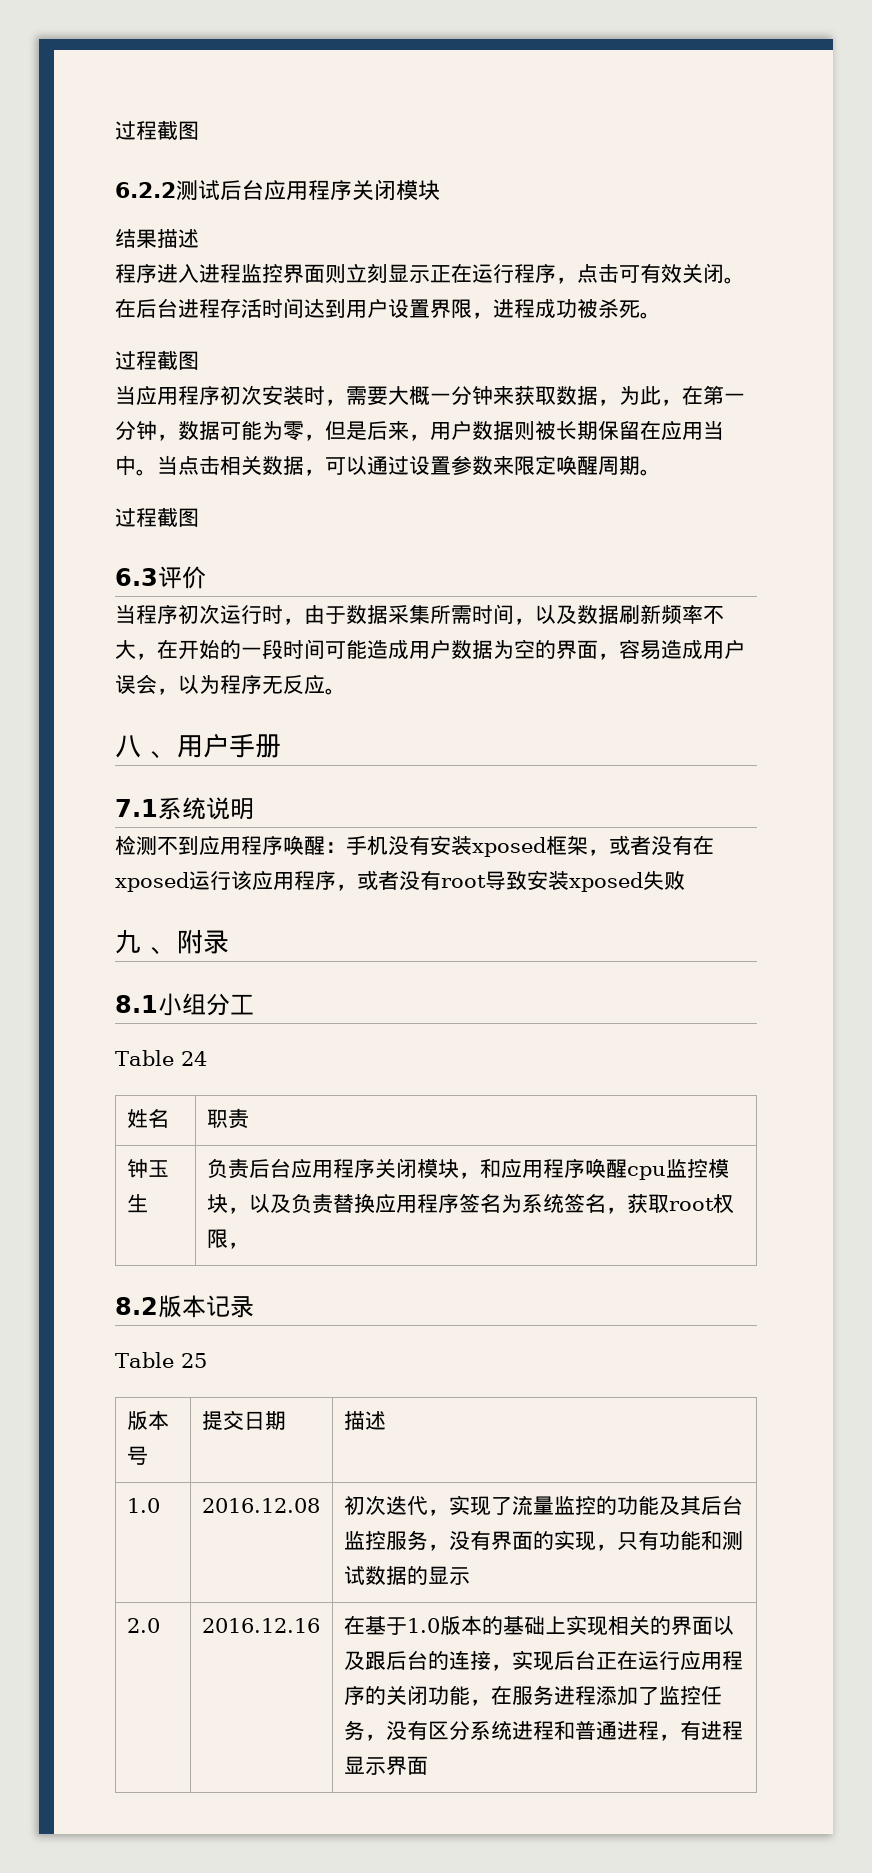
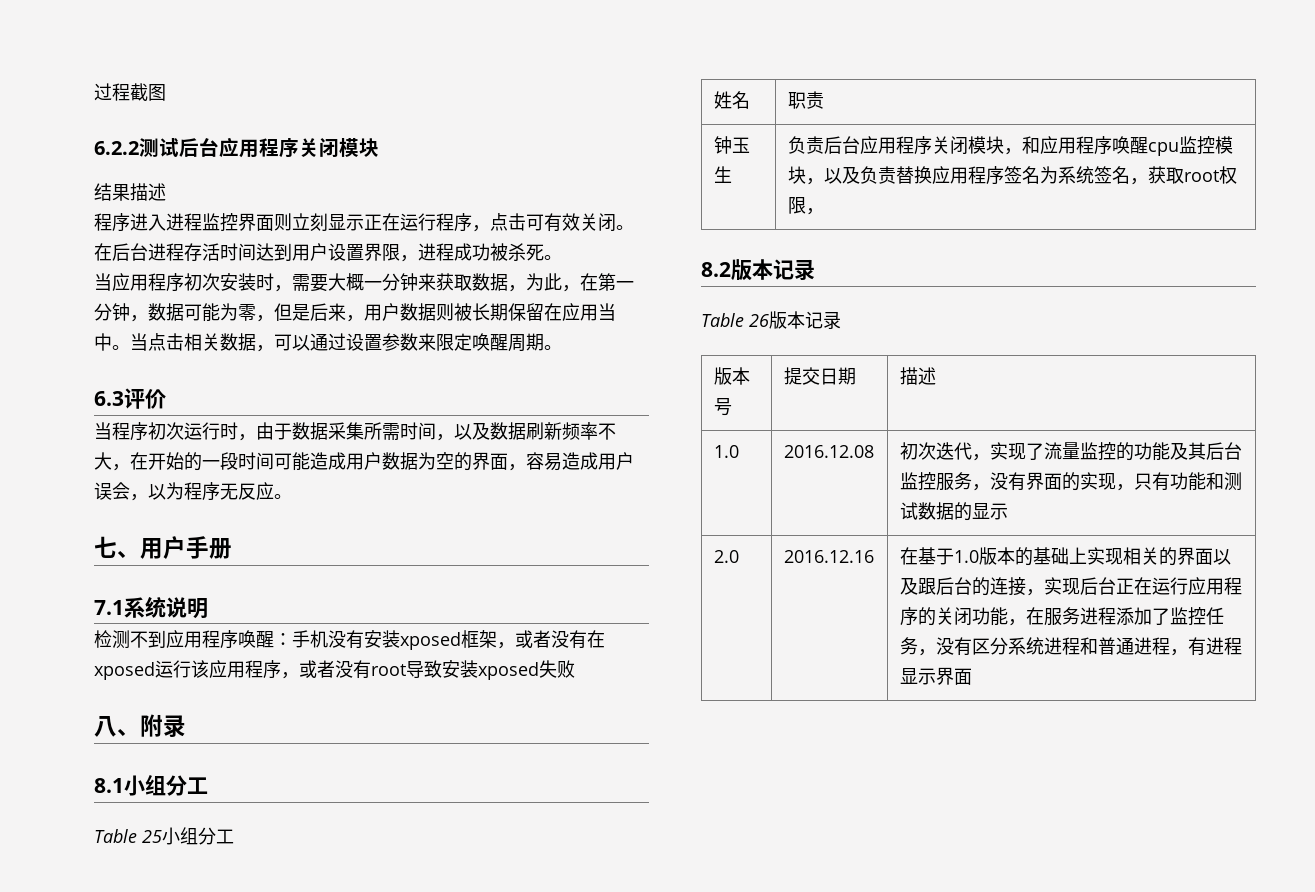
[115,350,199,370] // 过程截图 -> (562, 257) none
[115,507,199,527] // 过程截图 -> (562, 347) none
[115,735,141,758] 八 -> [94,536,117,558] 七
[115,929,141,954] 九 -> [94,716,117,737] 八
[180,1051,207,1066] 24 -> [141,827,234,845] 25小组分工
[180,1353,207,1368] 25 -> [748,311,841,329] 26版本记录

